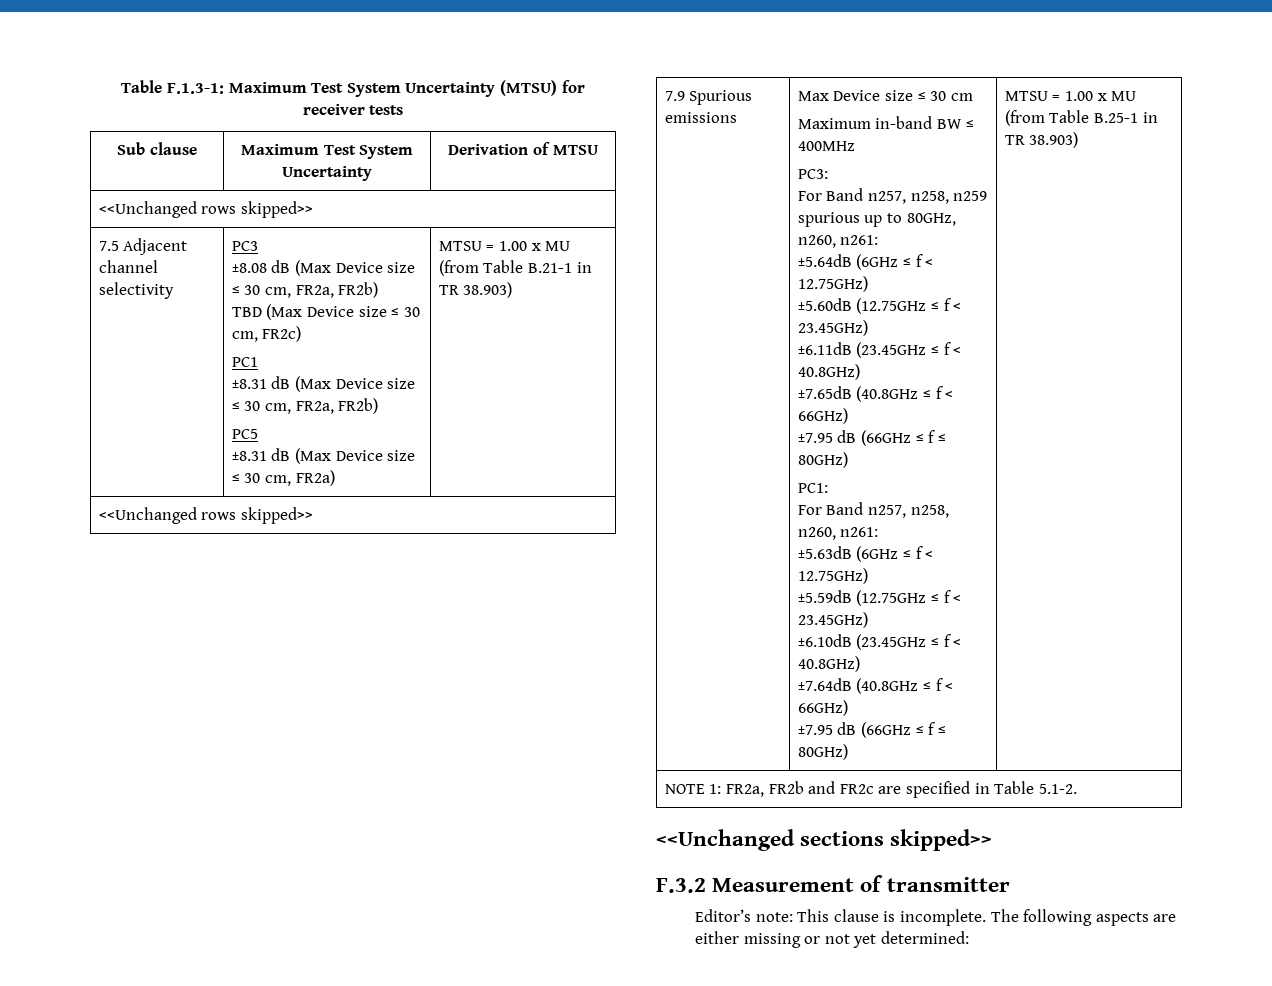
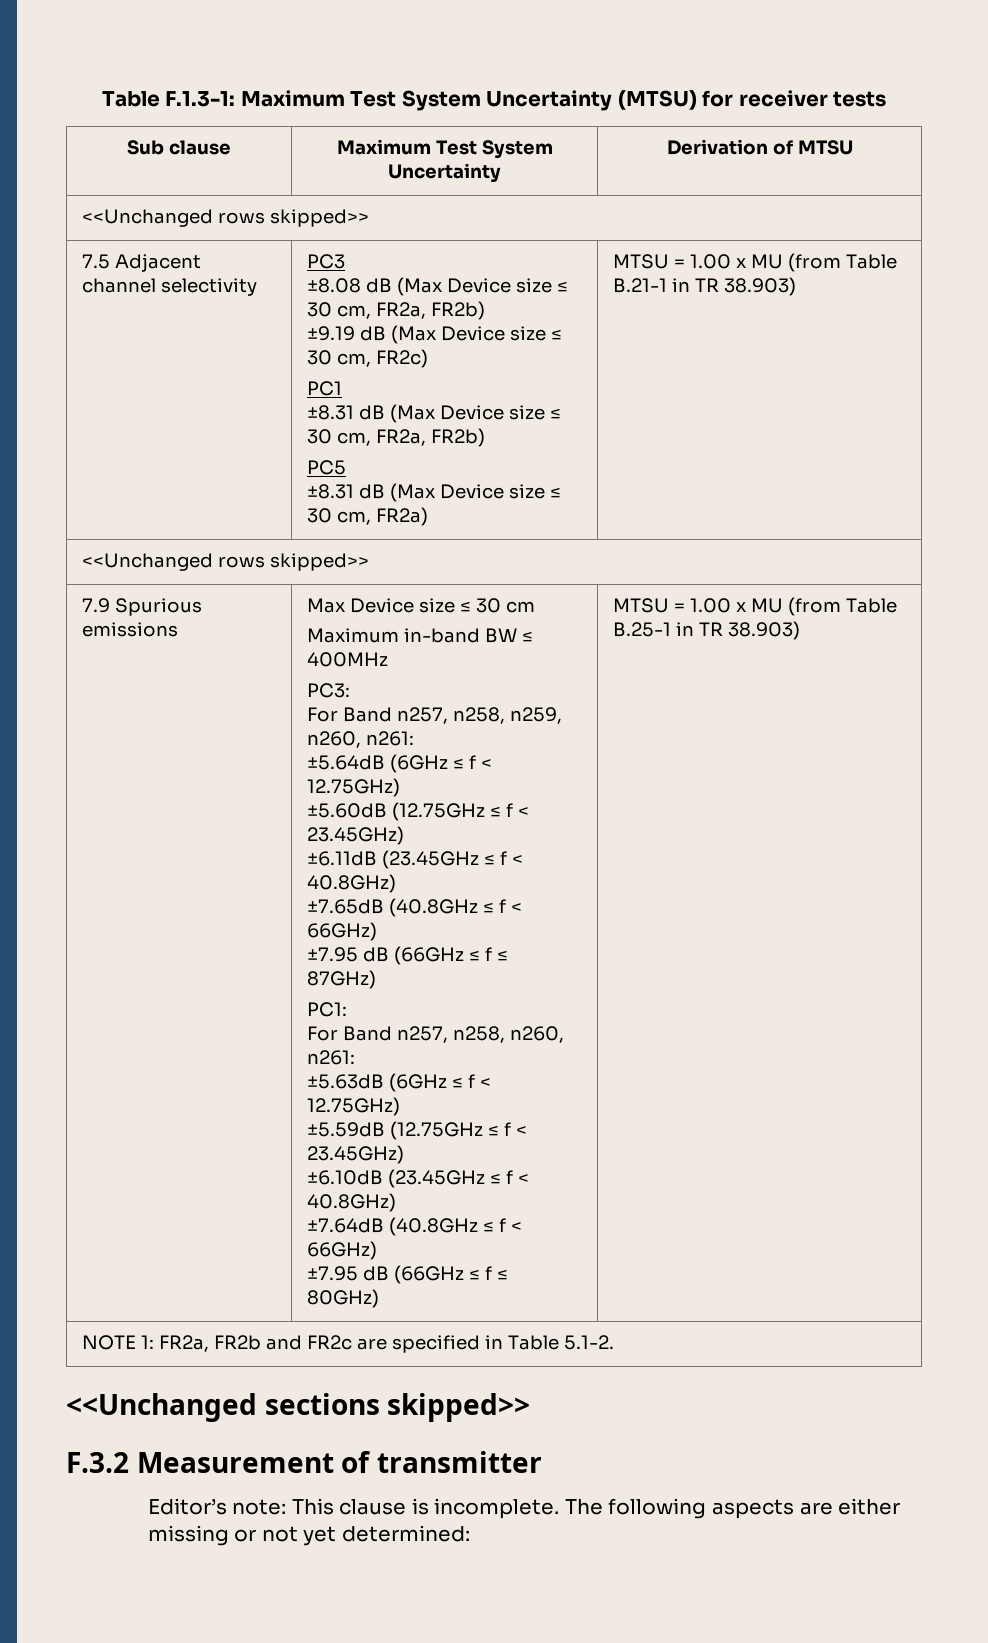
[231,307,262,317] TBD -> [307,326,387,341] ±9.19 dB
[953,191,988,201] [797,212,956,227] n259 spurious up to 80GHz, -> [510,707,563,724] n259,
[797,452,848,468] 80GHz) -> [307,970,377,989] 87GHz)

